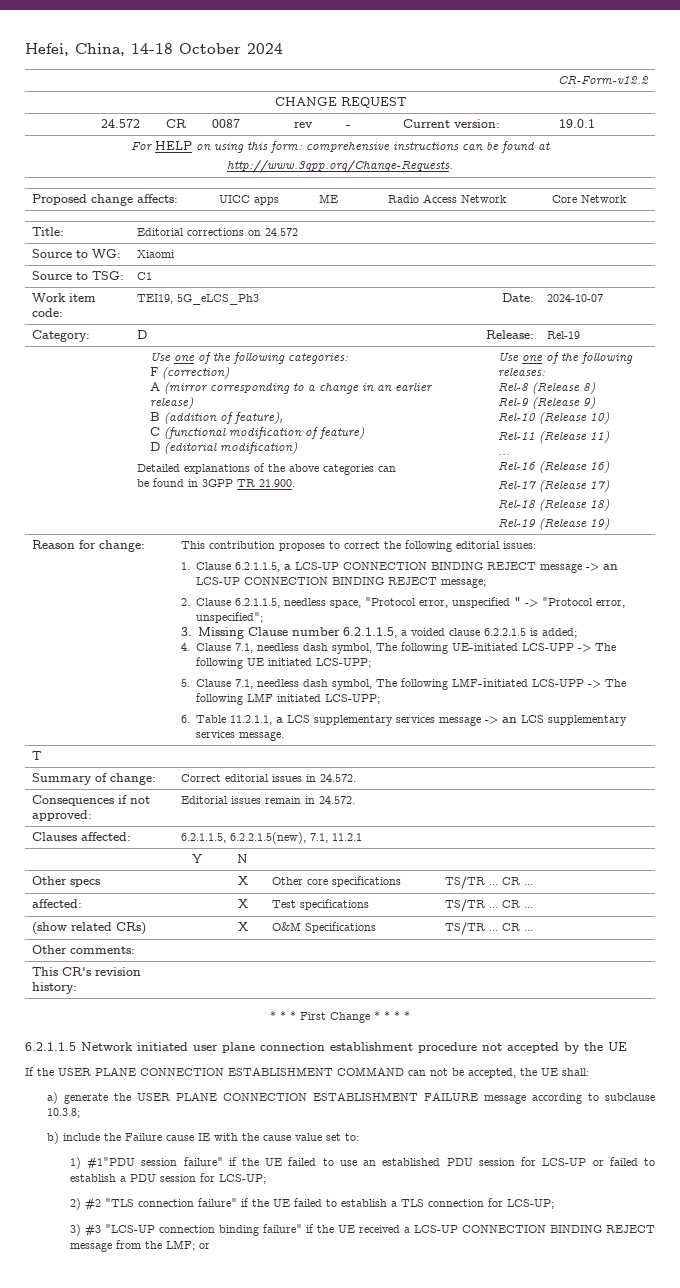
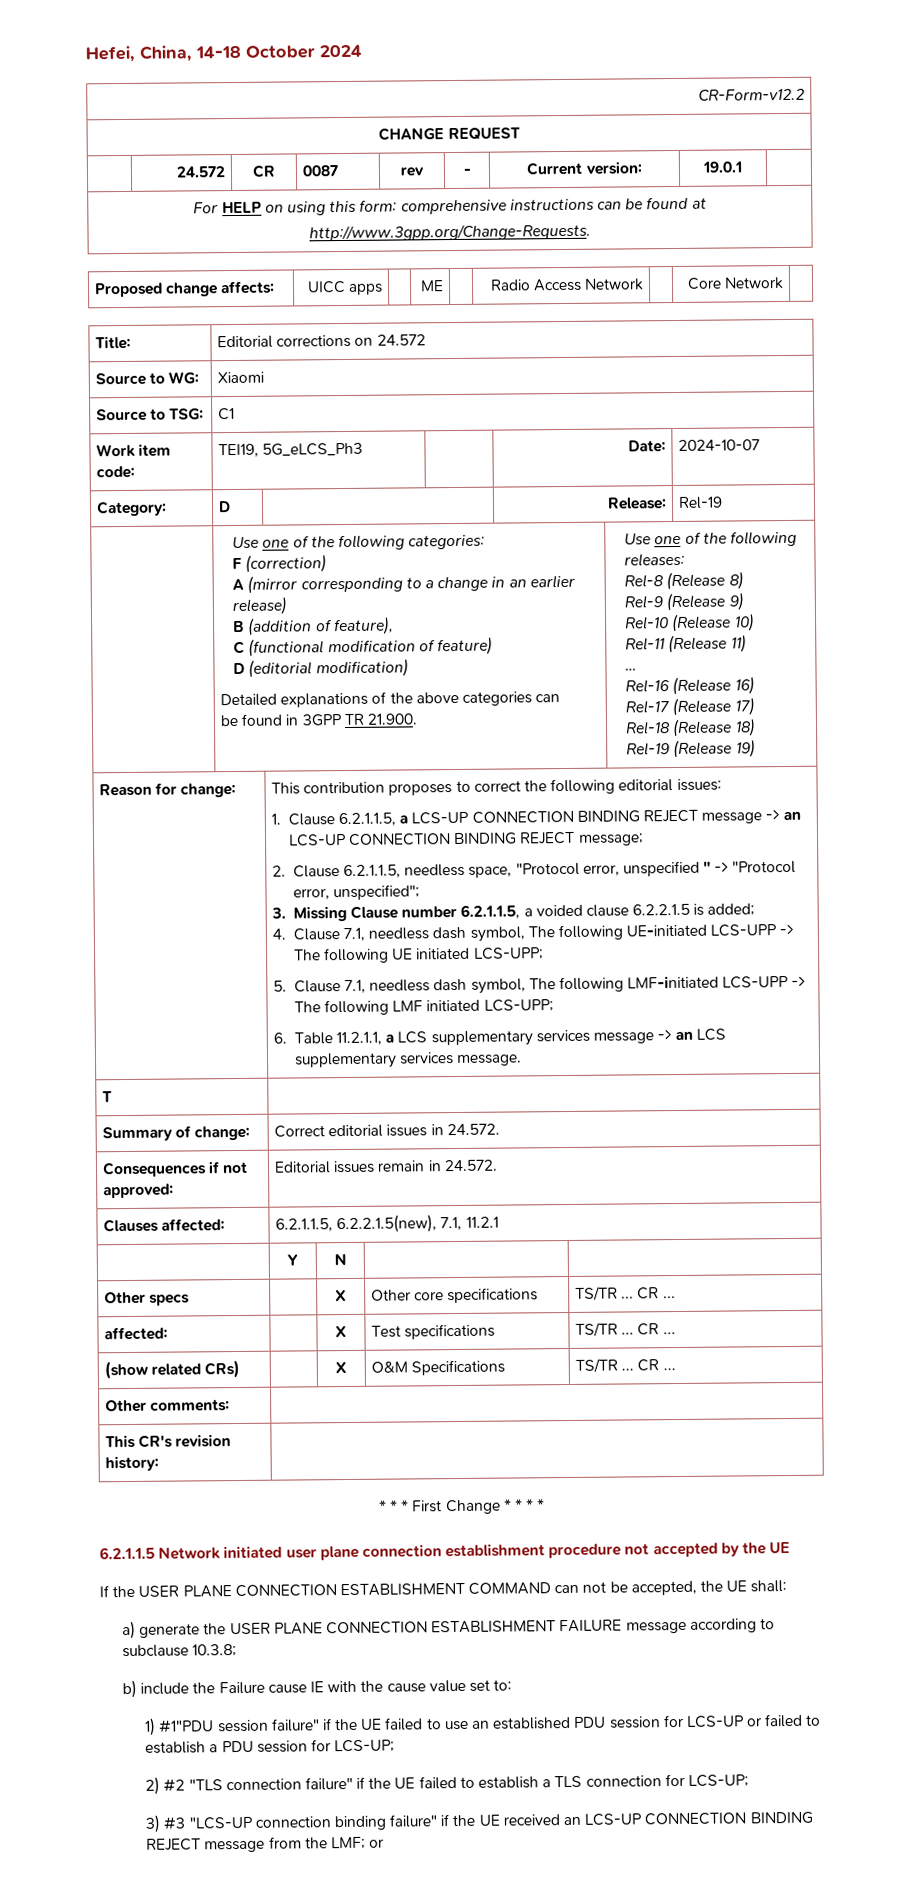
[403,1227,410,1233] a -> [563,1816,582,1826] an

